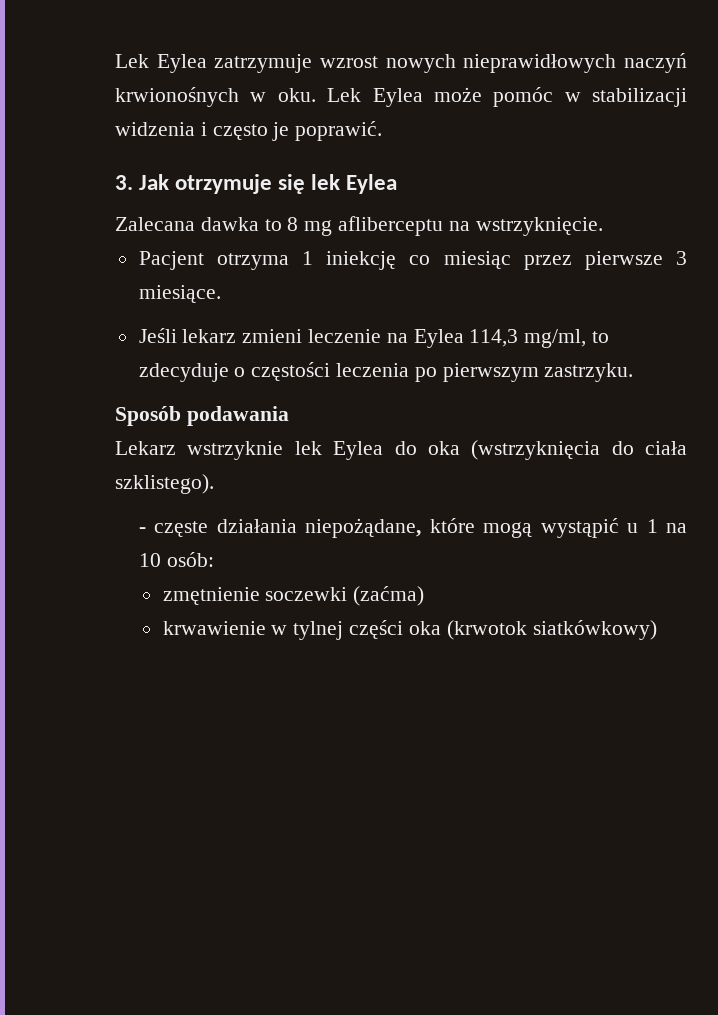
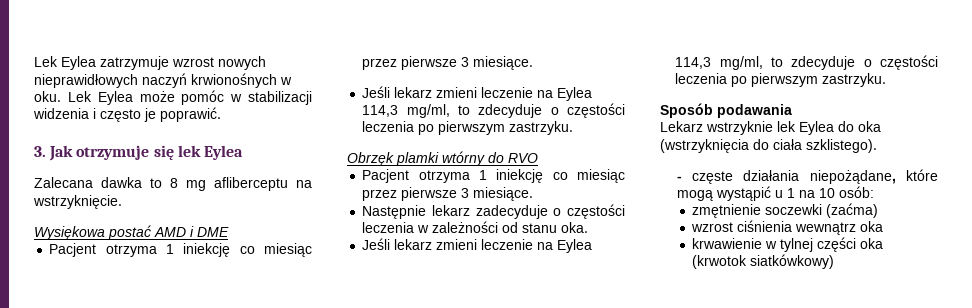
(603, 226) none -> [34,225,229,240] // Wysiękowa postać AMD i DME
(634, 372) none -> [347,151,538,166] [362,169,625,183] [362,187,534,201] [362,204,625,219] [362,221,589,233] [362,238,593,253] [675,55,938,70] [675,73,887,87] // Obrzęk plamki wtórny do RVO // Pacjent otrzyma 1 iniekcję co miesiąc przez pierwsze 3 miesiące. // Następnie lekarz zadecyduje o częstości leczenia w zależności od stanu oka. // Jeśli lekarz zmieni leczenie na Eylea 114,3 mg/ml, to zdecyduje o częstości leczenia po pierwszym zastrzyku.
(425, 596) none -> [691,220,884,235] // wzrost ciśnienia wewnątrz oka

